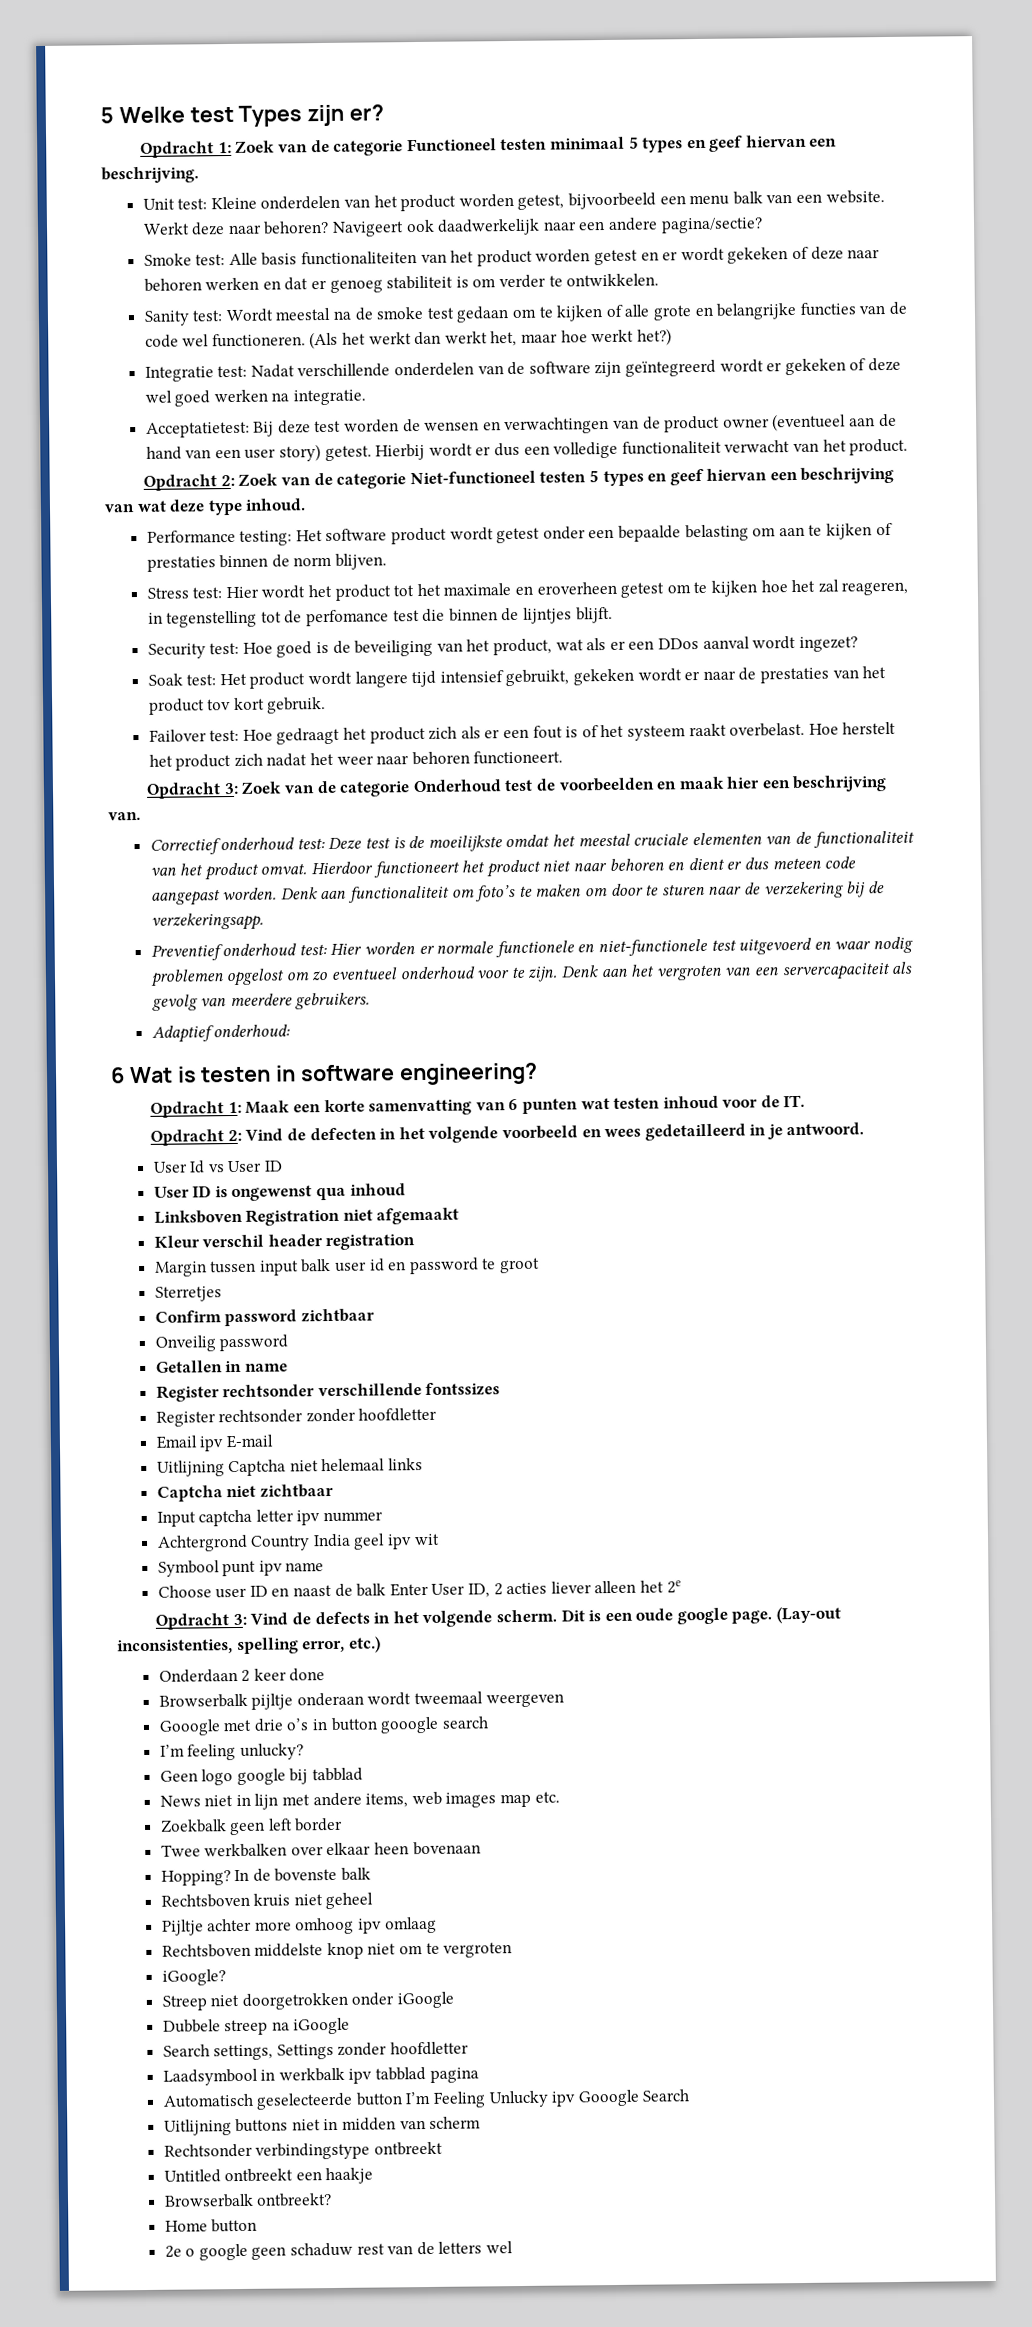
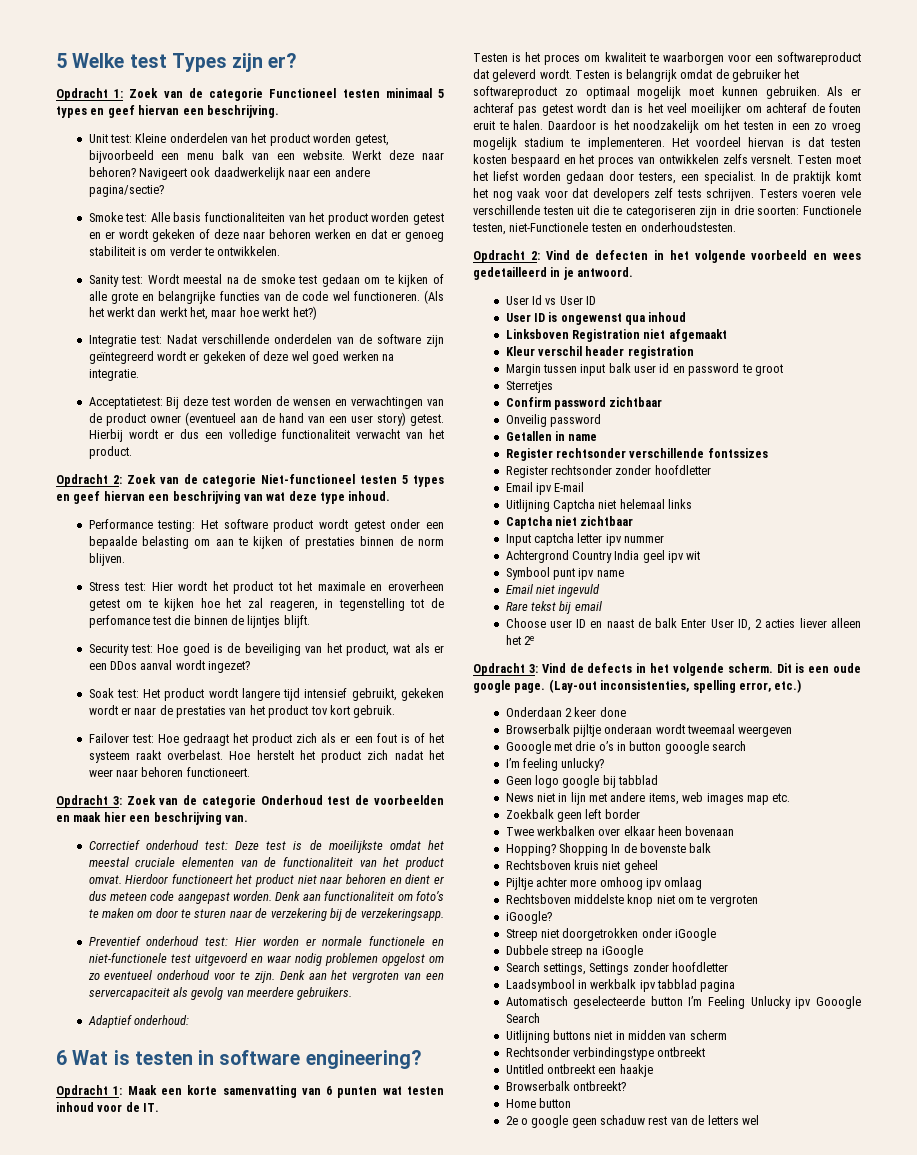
(806, 1101) none -> [473,52,861,65] [473,69,800,82] [473,86,861,99] [473,103,861,116] [473,120,861,133] [473,137,861,150] [473,154,861,167] [473,171,861,184] [473,188,861,201] [473,205,861,218] [472,222,736,235] // Testen is het proces om kwaliteit te waarborgen voor een softwareproduct dat geleverd wordt. Testen is belangrijk omdat de gebruiker het softwareproduct zo optimaal mogelijk moet kunnen gebruiken. Als er achteraf pas getest wordt dan is het veel moeilijker om achteraf de fouten eruit te halen. Daardoor is het noodzakelijk om het testen in een zo vroeg mogelijk stadium te implementeren. Het voordeel hiervan is dat testen kosten bespaard en het proces van ontwikkelen zelfs versnelt. Testen moet het liefst worden gedaan door testers, een specialist. In de praktijk komt het nog vaak voor dat developers zelf tests schrijven. Testers voeren vele verschillende testen uit die te categoriseren zijn in drie soorten: Functionele testen, niet-Functionele testen en onderhoudstesten.
(325, 1567) none -> [505,584,601,597] [505,601,602,614] // Email niet ingevuld // Rare tekst bij email
(231, 1878) none -> [558,843,608,856] Shopping

